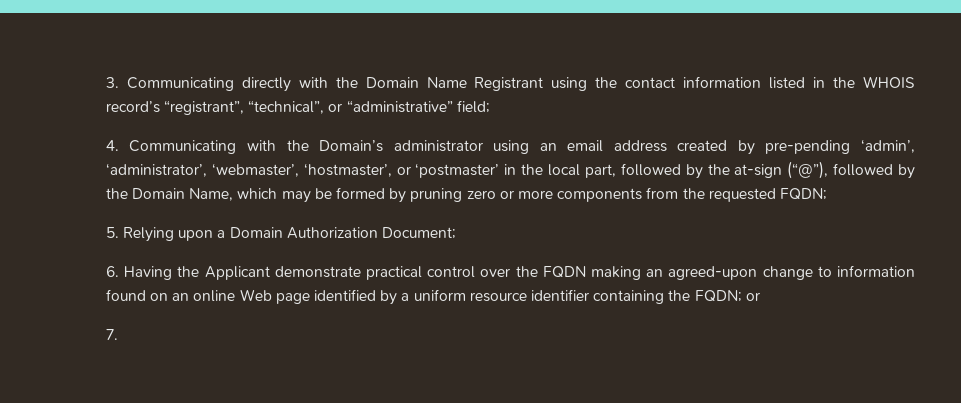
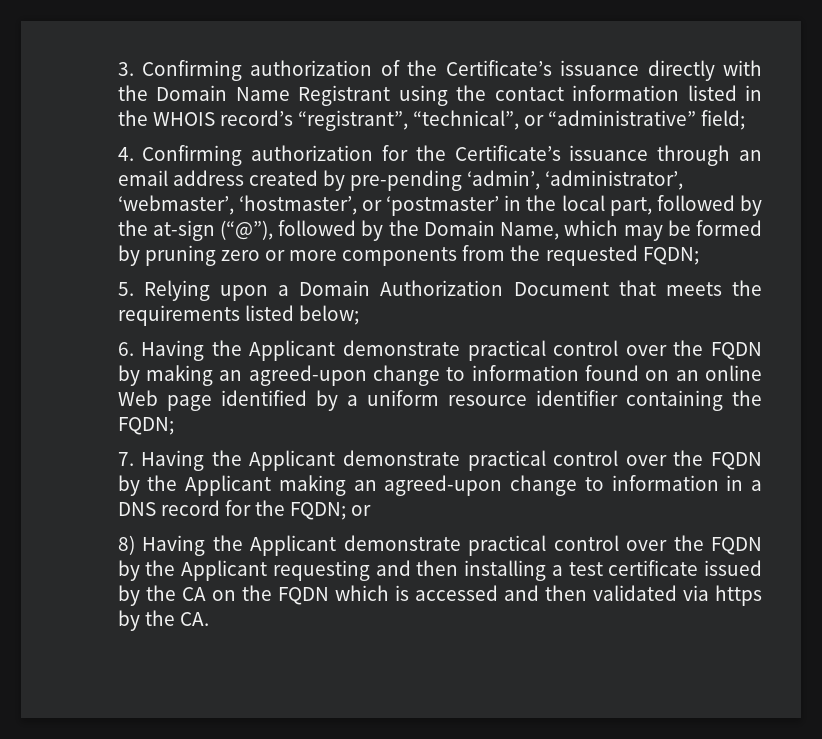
[126,77,234,91] Communicating -> [141,60,640,81] Confirming authorization of the Certificate’s issuance
[129,140,530,154] Communicating with the Domain’s administrator using -> [142,145,731,166] Confirming authorization for the Certificate’s issuance through
[382,227,457,239] Document; -> [513,280,762,296] [117,305,359,326] Document that meets the requirements listed below;
(586, 272) none -> [117,365,140,386] by
[745,292,760,301] [105,329,118,340] or // 7. -> [117,450,762,471] [117,475,762,496] [117,500,372,520] [117,535,763,556] [117,560,762,581] [117,585,762,606] [117,610,209,631] // 7. Having the Applicant demonstrate practical control over the FQDN by the Applicant making an agreed-upon change to information in a DNS record for the FQDN; or // 8) Having the Applicant demonstrate practical control over the FQDN by the Applicant requesting and then installing a test certificate issued by the CA on the FQDN which is accessed and then validated via https by the CA.

